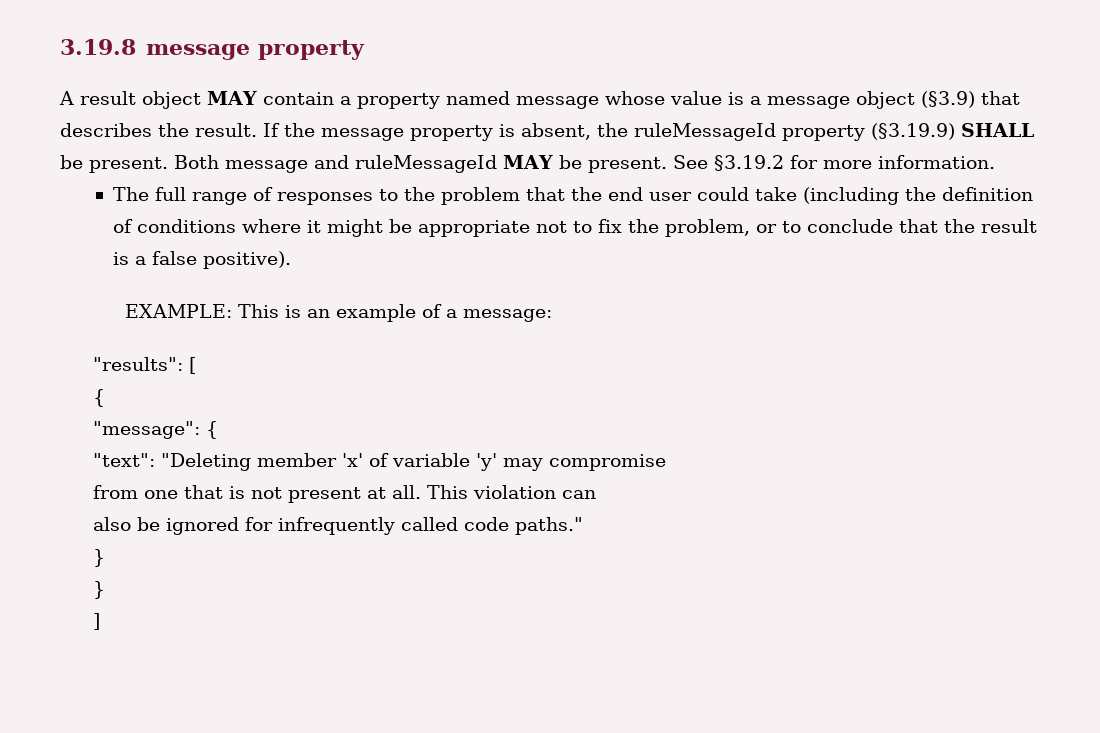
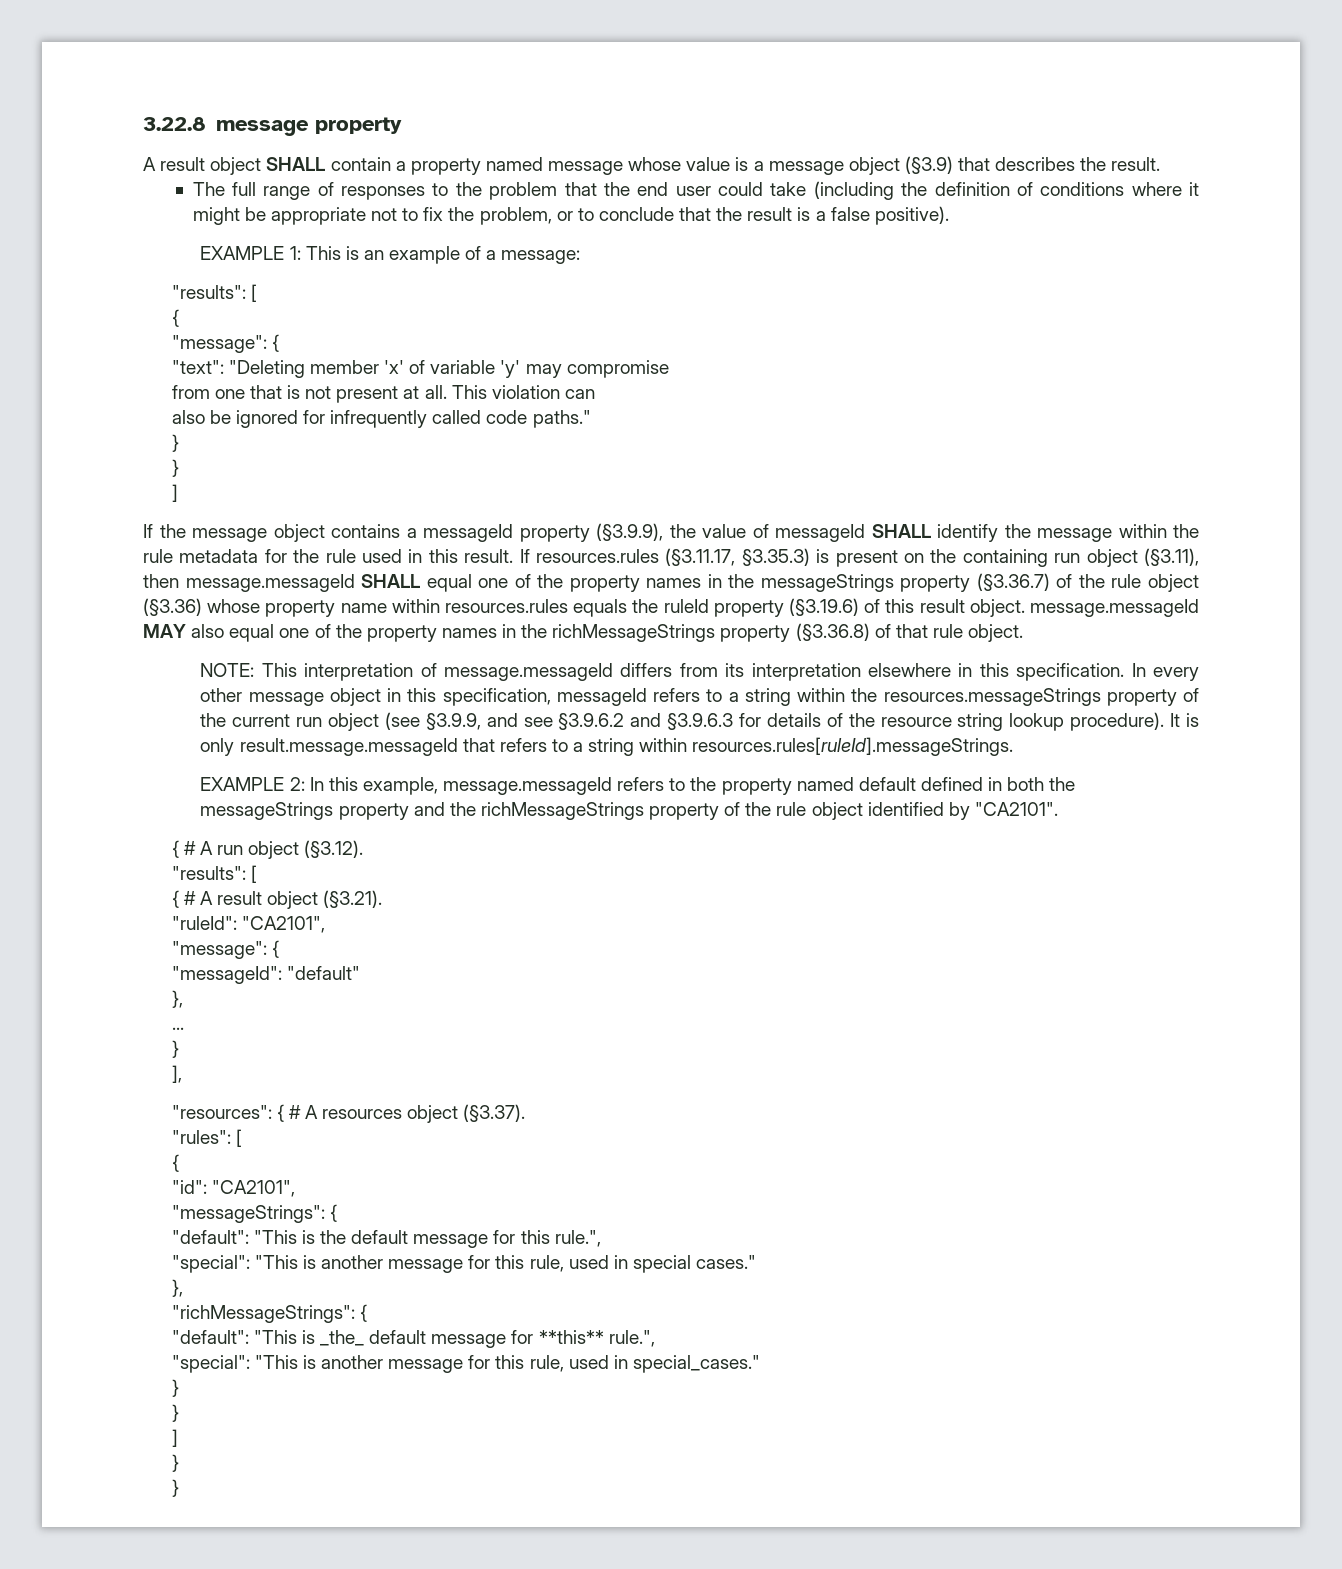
[60,39,136,55] 3.19.8 -> [143,117,206,131] 3.22.8
[207,91,257,105] MAY -> [266,157,326,171] SHALL
[263,123,1034,141] [60,155,995,173] If the message property is absent, the ruleMessageId property (§3.19.9) SHALL be present. Both message and ruleMessageId MAY be present. See §3.19.2 for more information. -> (1161, 164) none
[125,304,233,318] EXAMPLE: -> [200,246,301,260] EXAMPLE 1:
(100, 621) none -> [143,523,1199,542] [143,548,1199,567] [143,573,1199,592] [143,598,1200,617] [143,623,1024,642] [200,663,1199,681] [200,688,1199,706] [200,712,1200,731] [200,737,1014,756] [200,777,1076,795] [200,802,1058,820] [171,840,364,859] [171,865,257,883] [171,890,383,909] [171,916,325,933] [171,940,279,959] [171,966,360,984] [171,990,183,1008] [171,1027,184,1030] [171,1040,179,1058] [171,1065,182,1083] [171,1104,526,1123] [171,1129,242,1147] [171,1154,179,1172] [171,1180,295,1197] [171,1204,337,1223] [171,1230,601,1248] [171,1255,757,1273] [171,1279,183,1297] [171,1304,367,1323] [171,1330,655,1348] [171,1355,761,1373] [171,1379,179,1397] [171,1404,179,1422] [171,1429,178,1447] [171,1454,179,1472] [171,1479,179,1497] // If the message object contains a messageId property (§3.9.9), the value of messageId SHALL identify the message within the rule metadata for the rule used in this result. If resources.rules (§3.11.17, §3.35.3) is present on the containing run object (§3.11), then message.messageId SHALL equal one of the property names in the messageStrings property (§3.36.7) of the rule object (§3.36) whose property name within resources.rules equals the ruleId property (§3.19.6) of this result object. message.messageId MAY also equal one of the property names in the richMessageStrings property (§3.36.8) of that rule object. // NOTE: This interpretation of message.messageId differs from its interpretation elsewhere in this specification. In every other message object in this specification, messageId refers to a string within the resources.messageStrings property of the current run object (see §3.9.9, and see §3.9.6.2 and §3.9.6.3 for details of the resource string lookup procedure). It is only result.message.messageId that refers to a string within resources.rules[ruleId].messageStrings. // EXAMPLE 2: In this example, message.messageId refers to the property named default defined in both the messageStrings property and the richMessageStrings property of the rule object identified by "CA2101". // { # A run object (§3.12). // "results": [ // { # A result object (§3.21). // "ruleId": "CA2101", // "message": { // "messageId": "default" // }, // ... // } // ], // "resources": { # A resources object (§3.37). // "rules": [ // { // "id": "CA2101", // "messageStrings": { // "default": "This is the default message for this rule.", // "special": "This is another message for this rule, used in special cases." // }, // "richMessageStrings": { // "default": "This is _the_ default message for **this** rule.", // "special": "This is another message for this rule, used in special_cases." // } // } // ] // } // }

